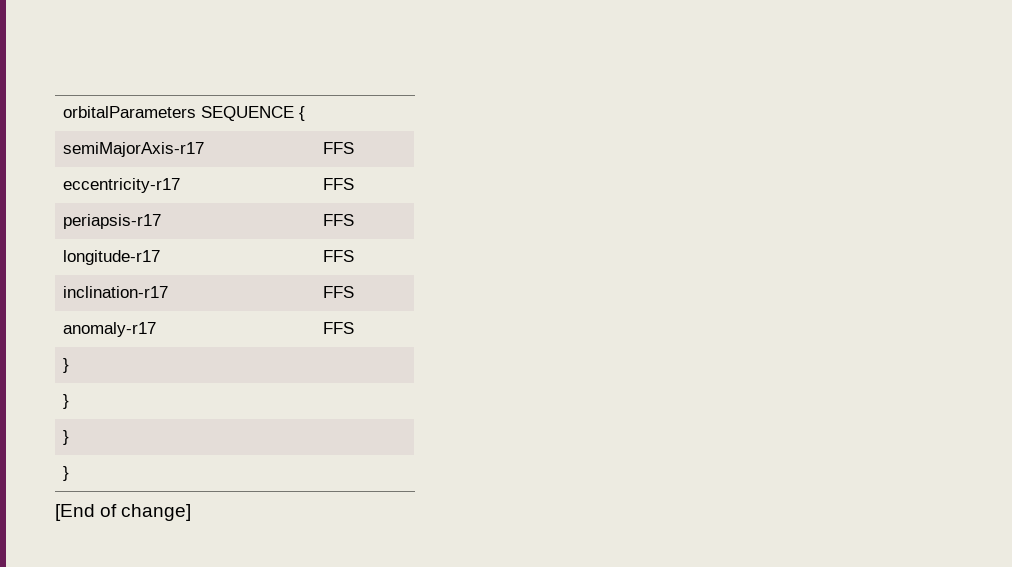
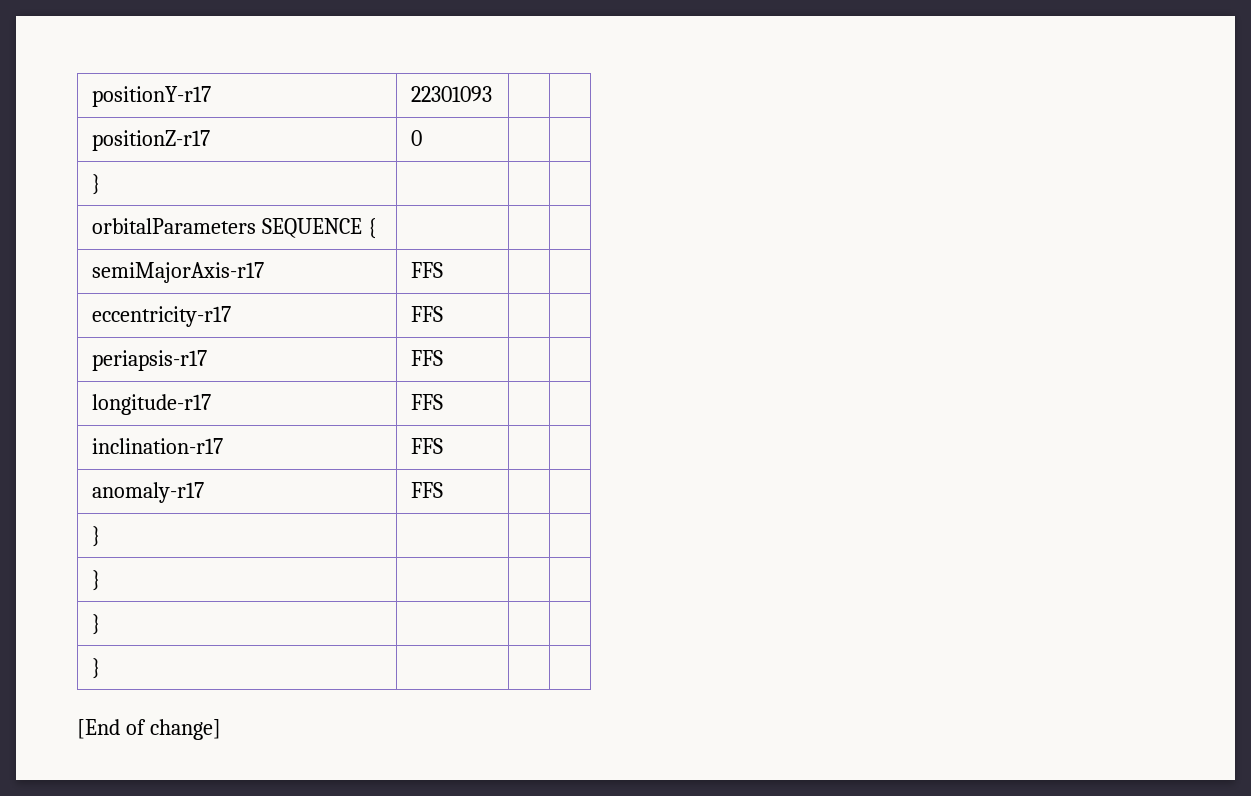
(62, 112) none -> [92,86,212,107] [411,86,493,102] [92,130,211,151] [411,130,423,146] [92,174,102,195] positionY-r17 | 22301093 | | // positionZ-r17 | 0 | | // } | | | //

